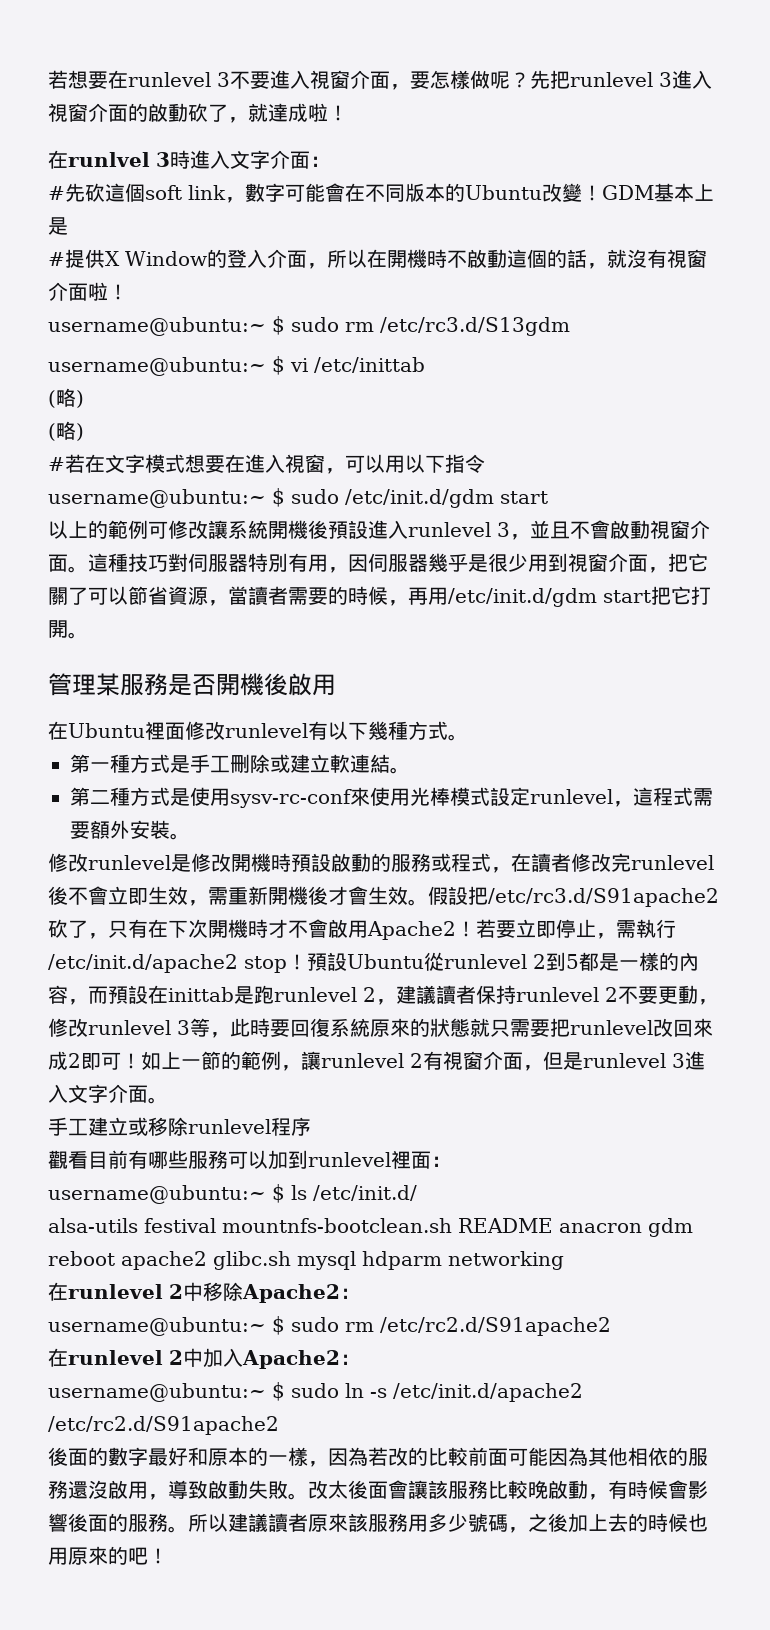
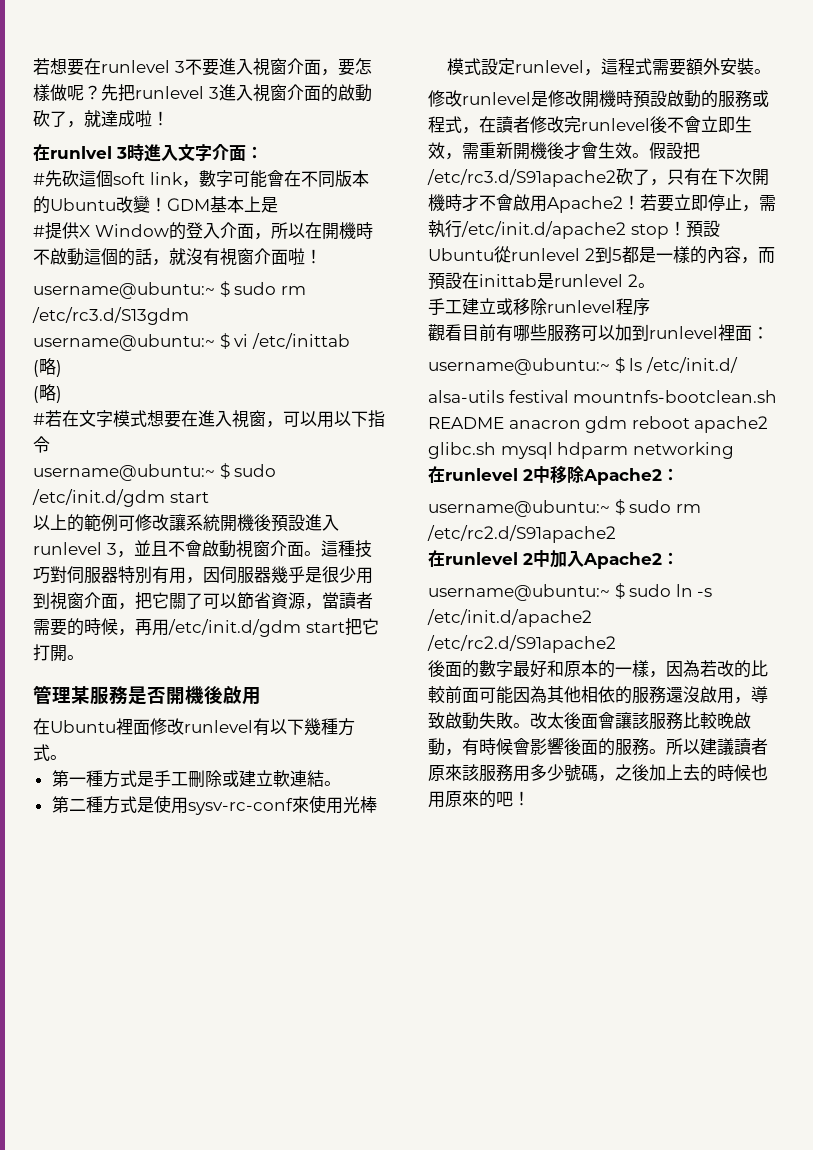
[254,985,718,1005] [48,1018,713,1038] [48,1051,705,1071] [48,1084,148,1103] 跑runlevel 2，建議讀者保持runlevel 2不要更動，修改runlevel 3等，此時要回復系統原來的狀態就只需要把runlevel改回來成2即可！如上一節的範例，讓runlevel 2有視窗介面，但是runlevel 3進入文字介面 -> [554,274,638,287] runlevel 2

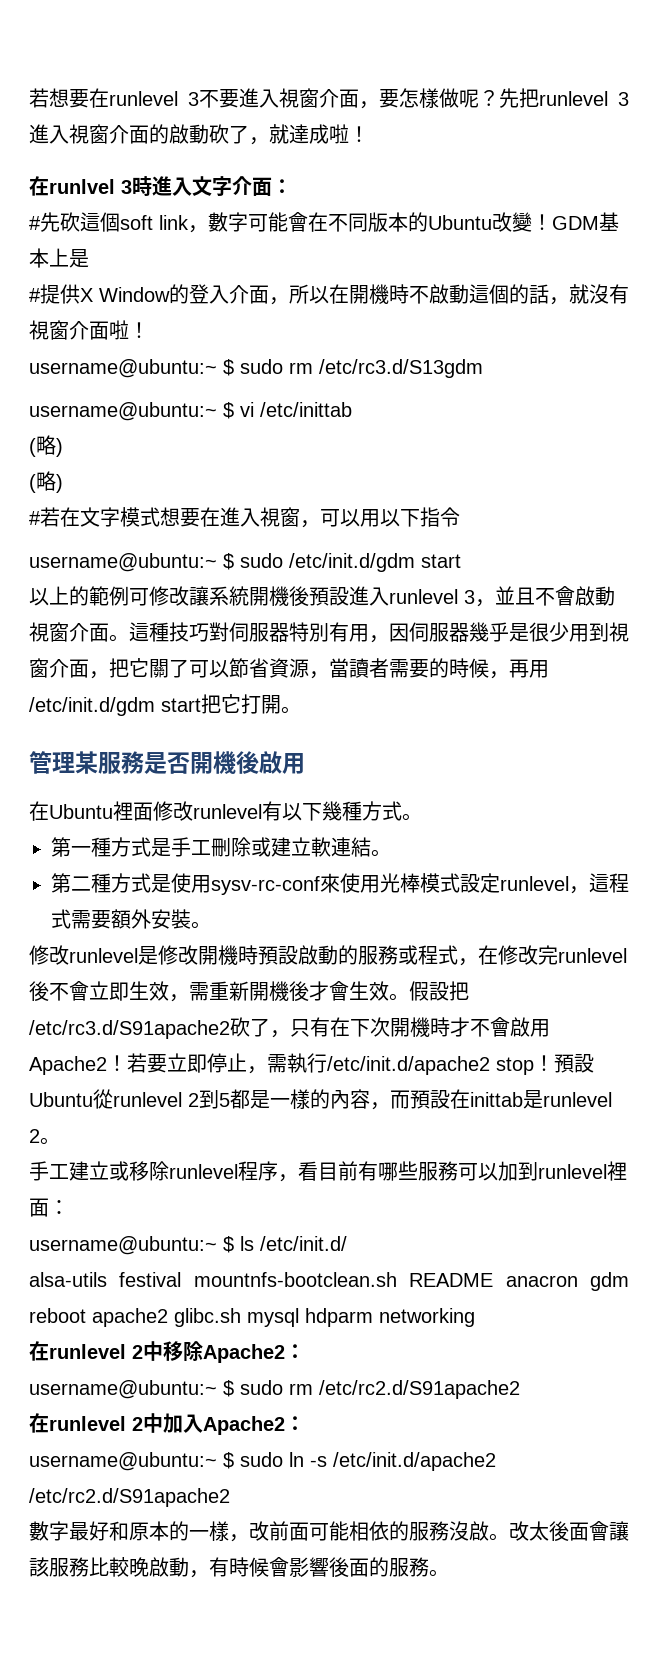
[496,116,530,133] 讀者 -> (498, 955) none
[428,324,445,341] // 觀 -> [278,1174,298,1182] ，
[428,660,479,678] 後面的 -> (230, 1497) none
[666,660,768,678] [428,686,768,704] [428,712,513,730] 因為若改的比較前面可能因為其他相依的服務還沒啟用，導致啟動失敗 -> [249,1521,489,1541] 改前面可能相依的服務沒啟
[666,738,768,755] [428,764,768,782] [428,790,530,808] 所以建議讀者原來該服務用多少號碼，之後加上去的時候也用原來的吧！ -> (449, 1573) none

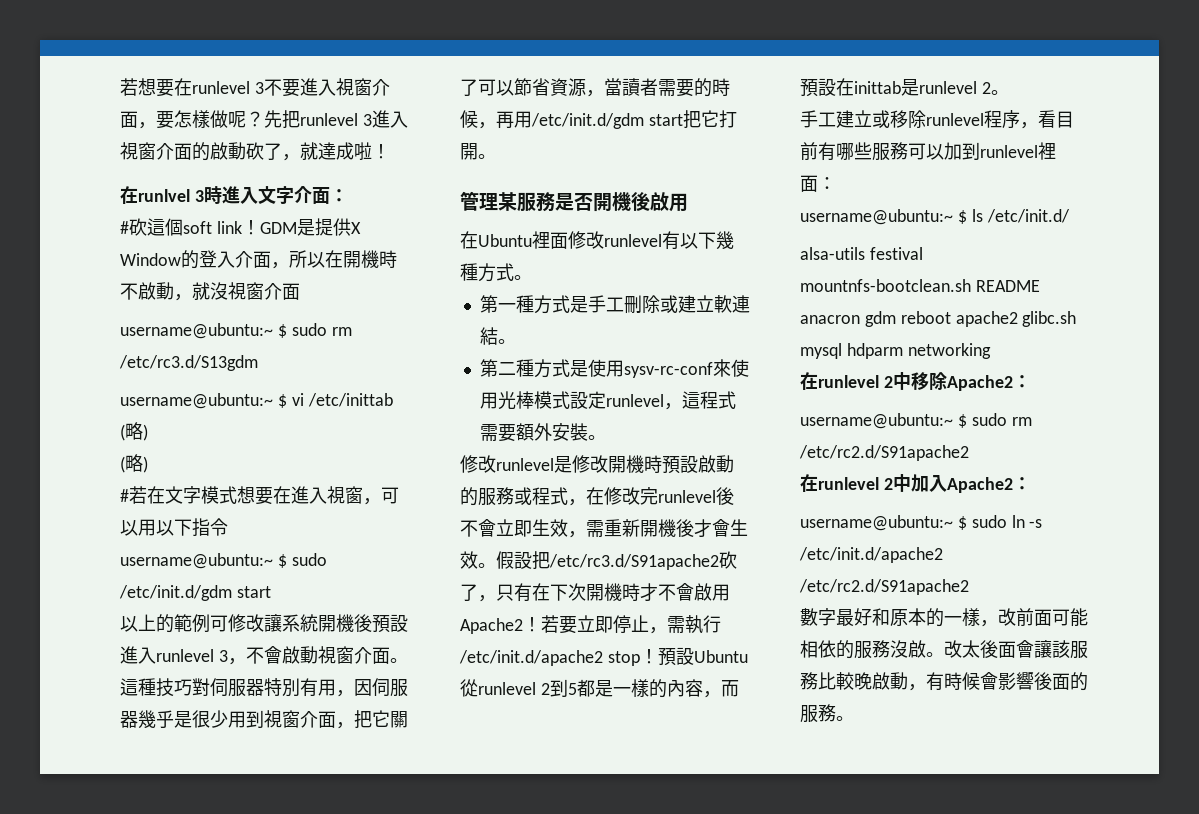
[40,212,60,232] 先 -> (129, 227) none
[188,212,619,233] [29,248,89,268] [29,288,41,302] ，數字可能會在不同版本的Ubuntu改變！GDM基本上是 // # -> [241,219,315,236] ！GDM是
[469,284,629,305] [29,320,149,340] 這個的話，就沒有視窗介面啦！ -> [174,282,300,301] ，就沒視窗介面
[495,586,535,605] 並且 -> (246, 661) none

